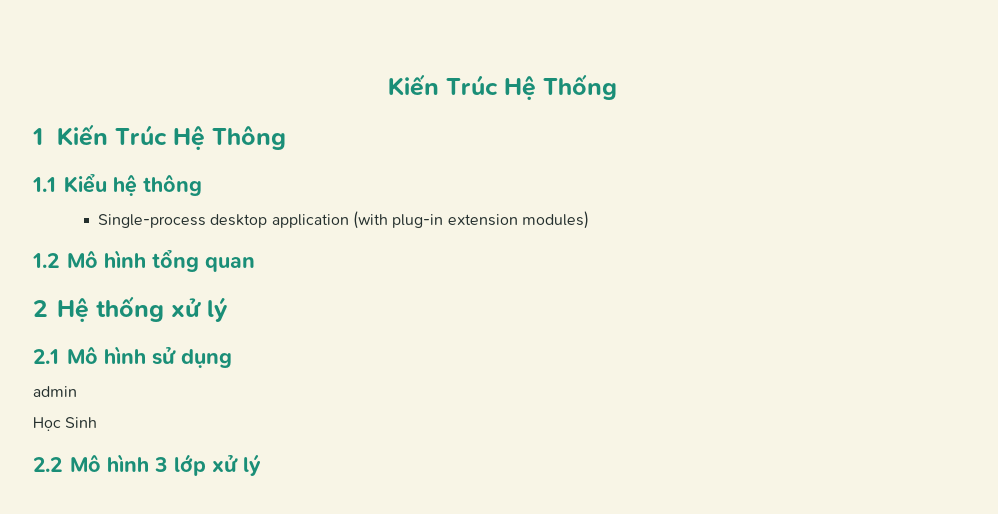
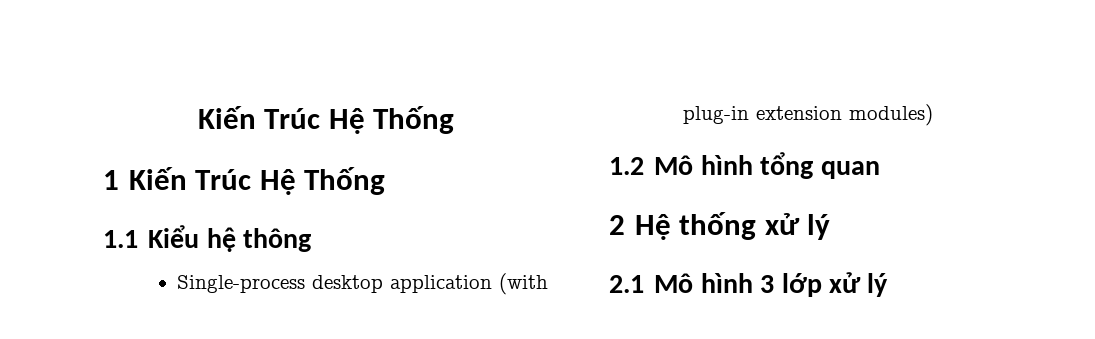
[211,126,286,150] Thông -> [303,167,385,195] Thống
[152,347,232,368] [33,386,77,397] [33,417,98,431] [33,454,149,472] sử dụng // admin // Học Sinh // 2.2 Mô hình -> (753, 283) none

